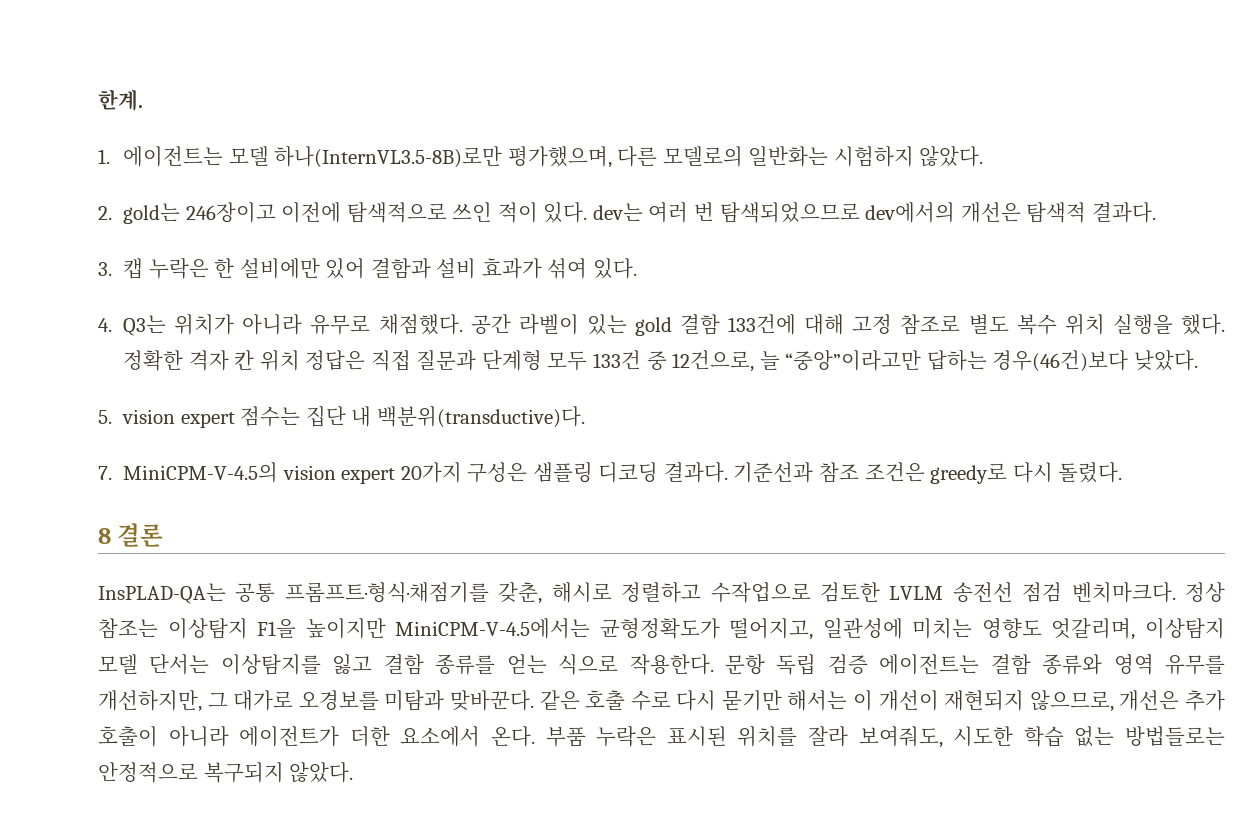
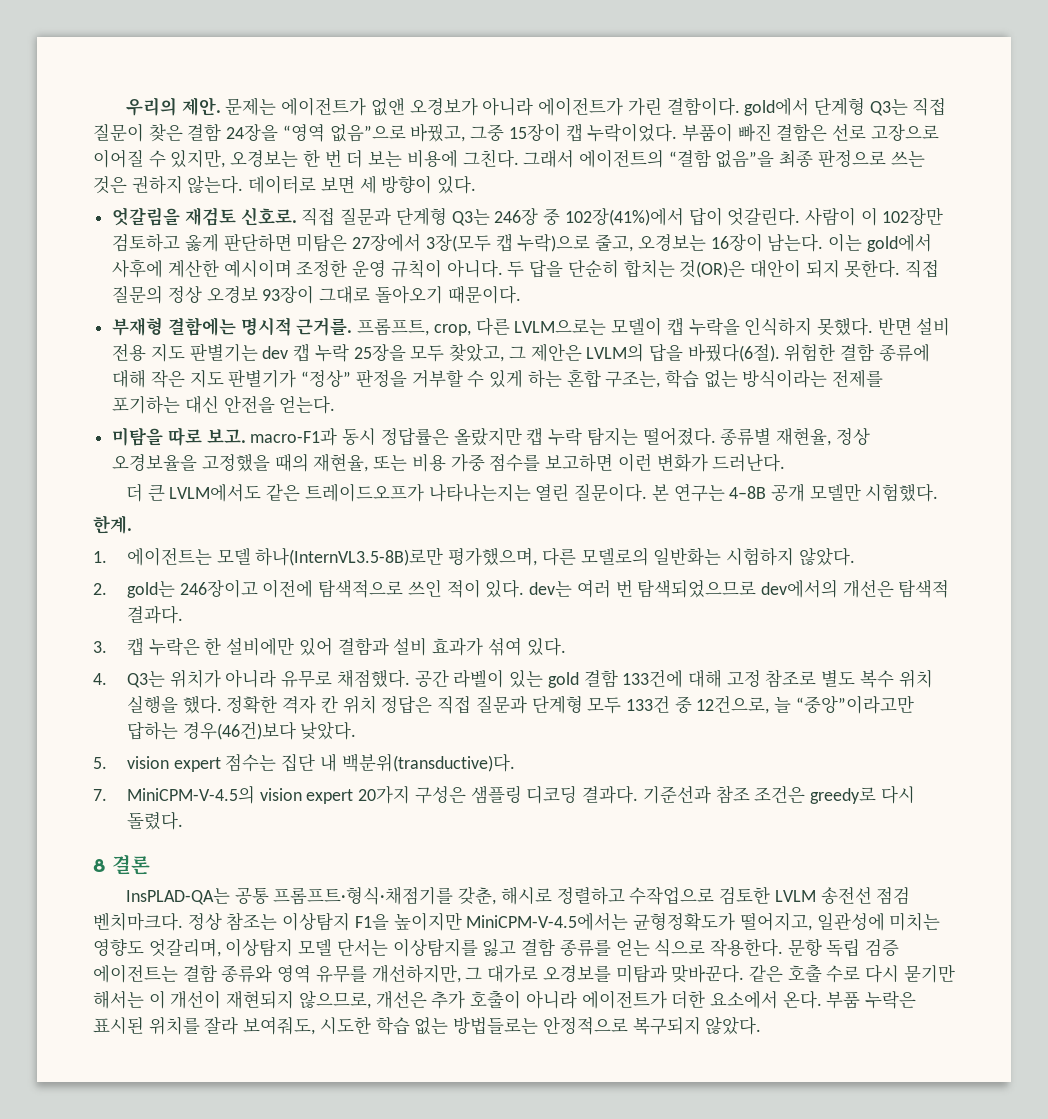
(98, 100) none -> [126,97,947,116] [93,123,939,142] [93,149,925,168] [93,175,477,194] [112,207,944,226] [112,233,932,252] [112,259,940,278] [112,285,521,304] [112,317,951,336] [112,343,930,362] [112,369,884,388] [112,395,336,414] [112,427,870,446] [112,453,786,472] [126,483,939,502] 우리의 제안. 문제는 에이전트가 없앤 오경보가 아니라 에이전트가 가린 결함이다. gold에서 단계형 Q3는 직접 질문이 찾은 결함 24장을 “영역 없음”으로 바꿨고, 그중 15장이 캡 누락이었다. 부품이 빠진 결함은 선로 고장으로 이어질 수 있지만, 오경보는 한 번 더 보는 비용에 그친다. 그래서 에이전트의 “결함 없음”을 최종 판정으로 쓰는 것은 권하지 않는다. 데이터로 보면 세 방향이 있다. // 엇갈림을 재검토 신호로. 직접 질문과 단계형 Q3는 246장 중 102장(41%)에서 답이 엇갈린다. 사람이 이 102장만 검토하고 옳게 판단하면 미탐은 27장에서 3장(모두 캡 누락)으로 줄고, 오경보는 16장이 남는다. 이는 gold에서 사후에 계산한 예시이며 조정한 운영 규칙이 아니다. 두 답을 단순히 합치는 것(OR)은 대안이 되지 못한다. 직접 질문의 정상 오경보 93장이 그대로 돌아오기 때문이다. // 부재형 결함에는 명시적 근거를. 프롬프트, crop, 다른 LVLM으로는 모델이 캡 누락을 인식하지 못했다. 반면 설비 전용 지도 판별기는 dev 캡 누락 25장을 모두 찾았고, 그 제안은 LVLM의 답을 바꿨다(6절). 위험한 결함 종류에 대해 작은 지도 판별기가 “정상” 판정을 거부할 수 있게 하는 혼합 구조는, 학습 없는 방식이라는 전제를 포기하는 대신 안전을 얻는다. // 미탐을 따로 보고. macro-F1과 동시 정답률은 올랐지만 캡 누락 탐지는 떨어졌다. 종류별 재현율, 정상 오경보율을 고정했을 때의 재현율, 또는 비용 가중 점수를 보고하면 이런 변화가 드러난다. // 더 큰 LVLM에서도 같은 트레이드오프가 나타나는지는 열린 질문이다. 본 연구는 4–8B 공개 모델만 시험했다. //

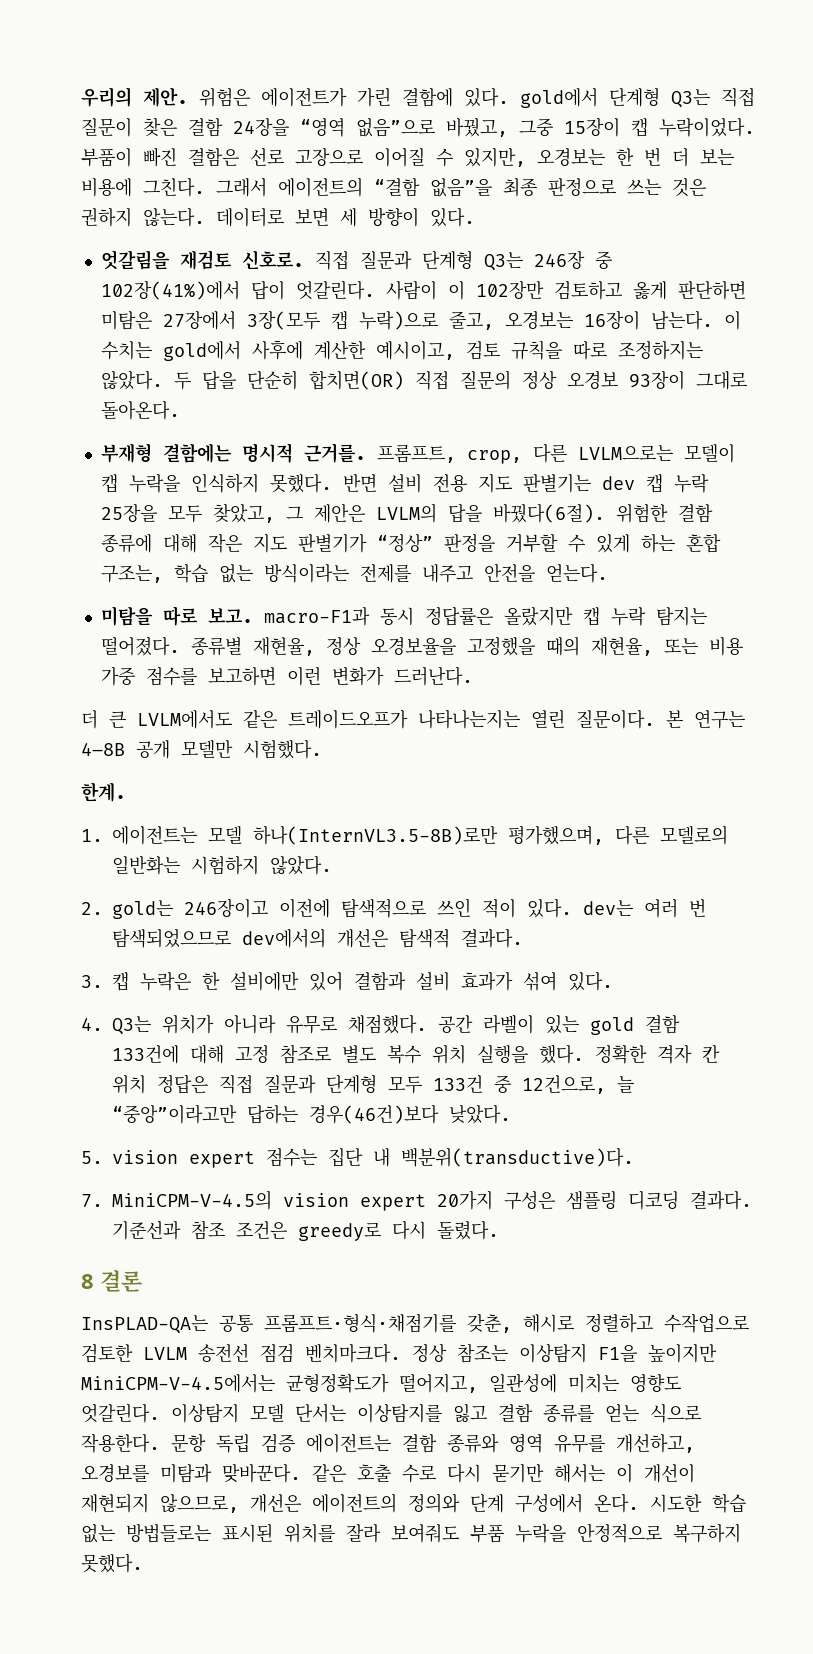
[225,97,740,116] 문제는 에이전트가 없앤 오경보가 아니라 에이전트가 가린 결함이다. -> [199,87,509,107] 위험은 에이전트가 가린 결함에 있다.
[827,233,862,252] 이는 -> [723,311,741,330] [100,341,152,360] 이 수치는
[223,259,901,278] 예시이며 조정한 운영 규칙이 아니다. 두 답을 단순히 합치는 것(OR)은 대안이 되지 못한다. -> [375,340,703,360] [100,370,404,390] 예시이고, 검토 규칙을 따로 조정하지는 않았다. 두 답을 단순히 합치면(OR)
[374,285,521,304] 돌아오기 때문이다. -> [100,400,180,420] 돌아온다.
[112,396,219,414] 포기하는 대신 -> [421,564,473,583] 내주고
[148,938,221,957] 엇갈리며, -> [81,1403,160,1423] 엇갈린다.
[371,964,539,983] 개선하지만, 그 대가로 -> [616,1434,695,1453] 개선하고,
[431,990,917,1009] [93,1016,762,1035] 추가 호출이 아니라 에이전트가 더한 요소에서 온다. 부품 누락은 표시된 위치를 잘라 보여줘도, 시도한 학습 없는 방법들로는 안정적으로 복구되지 않았다. -> [312,1493,746,1513] [81,1523,741,1543] [81,1553,143,1573] 에이전트의 정의와 단계 구성에서 온다. 시도한 학습 없는 방법들로는 표시된 위치를 잘라 보여줘도 부품 누락을 안정적으로 복구하지 못했다.

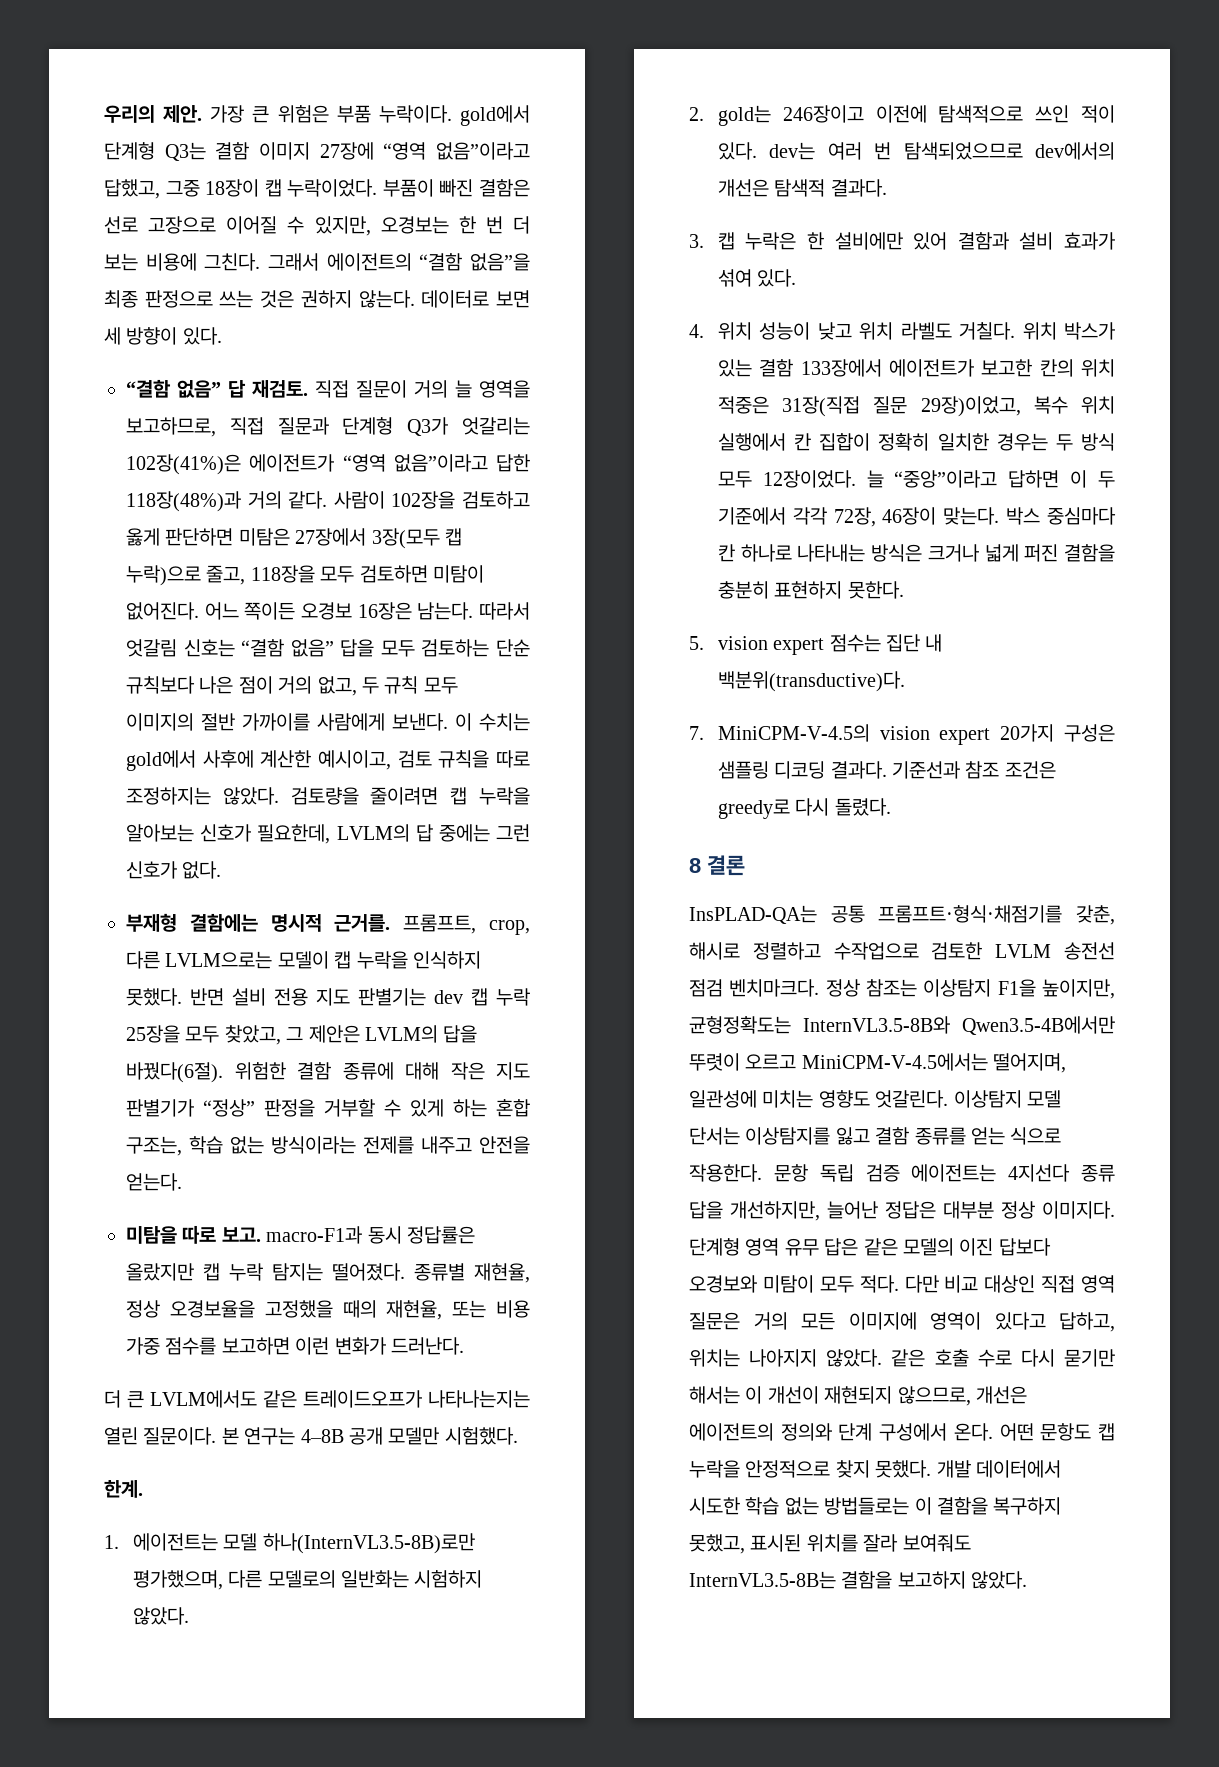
[199,87,755,108] [81,117,620,137] 위험은 에이전트가 가린 결함에 있다. gold에서 단계형 Q3는 직접 질문이 찾은 결함 24장을 “영역 없음”으로 바꿨고, 그중 15장이 -> [210,105,530,126] [104,142,530,161] [104,179,260,199] 가장 큰 위험은 부품 누락이다. gold에서 단계형 Q3는 결함 이미지 27장에 “영역 없음”이라고 답했고, 그중 18장이
[100,250,612,271] [100,280,544,300] 엇갈림을 재검토 신호로. 직접 질문과 단계형 Q3는 246장 중 102장(41%)에서 답이 엇갈린다. 사람이 이 102장만 -> [126,379,530,398] [126,417,530,437] [126,454,530,475] [126,491,456,512] “결함 없음” 답 재검토. 직접 질문이 거의 늘 영역을 보고하므로, 직접 질문과 단계형 Q3가 엇갈리는 102장(41%)은 에이전트가 “영역 없음”이라고 답한 118장(48%)과 거의 같다. 사람이 102장을
[504,310,713,330] 오경보는 16장이 남는다. -> [250,565,484,583] [126,602,530,620] [126,639,530,657] [126,676,458,696] [126,713,448,731] 118장을 모두 검토하면 미탐이 없어진다. 어느 쪽이든 오경보 16장은 남는다. 따라서 엇갈림 신호는 “결함 없음” 답을 모두 검토하는 단순 규칙보다 나은 점이 거의 없고, 두 규칙 모두 이미지의 절반 가까이를 사람에게 보낸다.
[173,370,747,390] [100,400,180,420] 두 답을 단순히 합치면(OR) 직접 질문의 정상 오경보 93장이 그대로 돌아온다. -> [290,787,530,805] [126,824,530,844] [126,861,222,879] 검토량을 줄이려면 캡 누락을 알아보는 신호가 필요한데, LVLM의 답 중에는 그런 신호가 없다.
[112,1014,680,1035] [112,1044,720,1064] [112,1074,634,1094] [112,1104,511,1124] Q3는 위치가 아니라 유무로 채점했다. 공간 라벨이 있는 gold 결함 133건에 대해 고정 참조로 별도 복수 위치 실행을 했다. 정확한 격자 칸 위치 정답은 직접 질문과 단계형 모두 133건 중 12건으로, 늘 “중앙”이라고만 답하는 경우(46건)보다 낮았다. -> [717,322,1115,340] [717,359,1115,377] [717,396,1115,417] [717,433,1115,451] [717,470,1115,488] [717,507,1116,527] [717,544,1115,562] [717,581,904,599] 위치 성능이 낮고 위치 라벨도 거칠다. 위치 박스가 있는 결함 133장에서 에이전트가 보고한 칸의 위치 적중은 31장(직접 질문 29장)이었고, 복수 위치 실행에서 칸 집합이 정확히 일치한 경우는 두 방식 모두 12장이었다. 늘 “중앙”이라고 답하면 이 두 기준에서 각각 72장, 46장이 맞는다. 박스 중심마다 칸 하나로 나타내는 방식은 크거나 넓게 퍼진 결함을 충분히 표현하지 못한다.
[648,1343,717,1363] [81,1373,478,1393] 높이지만 MiniCPM-V-4.5에서는 균형정확도가 떨어지고, -> [1042,979,1115,999] [689,1016,1115,1035] [689,1053,1067,1073] 높이지만, 균형정확도는 InternVL3.5-8B와 Qwen3.5-4B에서만 뚜렷이 오르고 MiniCPM-V-4.5에서는 떨어지며,
[402,1433,695,1453] [81,1463,301,1483] 결함 종류와 영역 유무를 개선하고, 오경보를 미탐과 맞바꾼다. -> [1008,1164,1115,1182] [689,1201,1115,1221] [689,1238,1051,1256] [689,1275,1115,1293] [689,1312,1115,1332] [689,1349,883,1367] 4지선다 종류 답을 개선하지만, 늘어난 정답은 대부분 정상 이미지다. 단계형 영역 유무 답은 같은 모델의 이진 답보다 오경보와 미탐이 모두 적다. 다만 비교 대상인 직접 영역 질문은 거의 모든 이미지에 영역이 있다고 답하고, 위치는 나아지지 않았다.
[650,1494,746,1513] [81,1523,741,1543] [81,1553,143,1573] 시도한 학습 없는 방법들로는 표시된 위치를 잘라 보여줘도 부품 누락을 안정적으로 복구하지 못했다. -> [999,1423,1115,1441] [689,1460,1061,1478] [689,1497,1062,1515] [689,1534,971,1554] [689,1571,1028,1589] 어떤 문항도 캡 누락을 안정적으로 찾지 못했다. 개발 데이터에서 시도한 학습 없는 방법들로는 이 결함을 복구하지 못했고, 표시된 위치를 잘라 보여줘도 InternVL3.5-8B는 결함을 보고하지 않았다.

